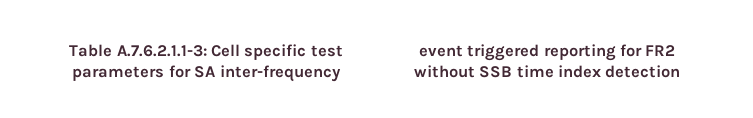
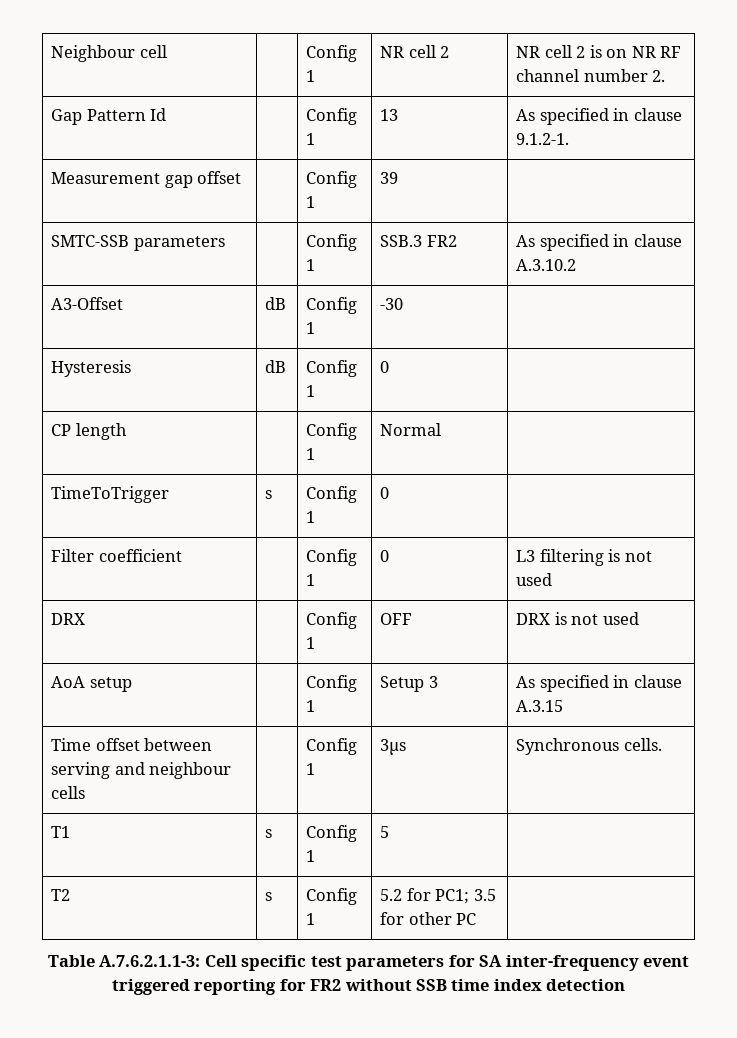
(69, 50) none -> [51,45,167,62] [306,45,358,62] [306,70,316,82] [380,45,450,58] [516,45,682,58] [516,69,666,82] [51,108,167,125] [306,108,358,125] [306,133,316,145] [380,109,399,121] [516,108,682,125] [516,133,570,145] [51,171,242,188] [306,171,358,188] [306,196,316,208] [380,172,399,184] [51,235,225,251] [306,234,358,251] [306,259,316,271] [380,235,457,247] [516,234,682,251] [516,259,577,271] [51,297,124,310] [265,297,287,310] [306,297,358,314] [306,322,316,334] [380,298,404,310] [51,360,132,377] [265,360,287,373] [306,360,358,377] [306,385,316,397] [380,361,390,373] [51,423,127,440] [306,423,358,440] [306,448,316,460] [380,423,442,436] [51,486,170,503] [265,490,273,499] [306,486,358,503] [306,511,316,523] [380,487,390,499] [51,549,182,562] [306,549,358,566] [306,574,316,586] [380,550,390,562] [516,549,652,566] [516,573,553,586] [51,613,86,625] [306,612,358,629] [306,637,316,649] [380,613,413,625] [516,612,639,625] [51,676,132,692] [306,675,358,692] [306,700,316,712] [380,676,438,692] [516,675,682,692] [516,700,564,712] [51,738,213,751] [51,762,232,779] [51,786,86,799] [306,738,358,755] [306,763,316,775] [380,739,407,755] [516,738,662,755] [51,826,71,838] [265,829,273,838] [306,825,358,842] [306,850,316,862] [380,826,390,838] [51,889,71,901] [265,892,273,901] [306,888,358,905] [306,913,316,925] [380,888,496,904] [380,912,477,925] Neighbour cell | | Config 1 | NR cell 2 | NR cell 2 is on NR RF channel number 2. // Gap Pattern Id | | Config 1 | 13 | As specified in clause 9.1.2-1. // Measurement gap offset | | Config 1 | 39 | // SMTC-SSB parameters | | Config 1 | SSB.3 FR2 | As specified in clause A.3.10.2 // A3-Offset | dB | Config 1 | -30 | // Hysteresis | dB | Config 1 | 0 | // CP length | | Config 1 | Normal | // TimeToTrigger | s | Config 1 | 0 | // Filter coefficient | | Config 1 | 0 | L3 filtering is not used // DRX | | Config 1 | OFF | DRX is not used // AoA setup | | Config 1 | Setup 3 | As specified in clause A.3.15 // Time offset between serving and neighbour cells | | Config 1 | 3μs | Synchronous cells. // T1 | s | Config 1 | 5 | // T2 | s | Config 1 | 5.2 for PC1; 3.5 for other PC | //

